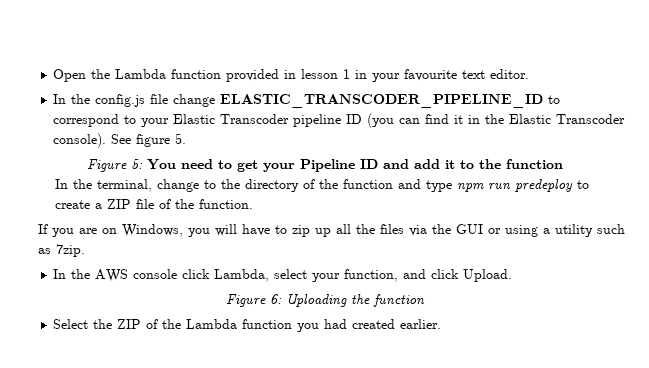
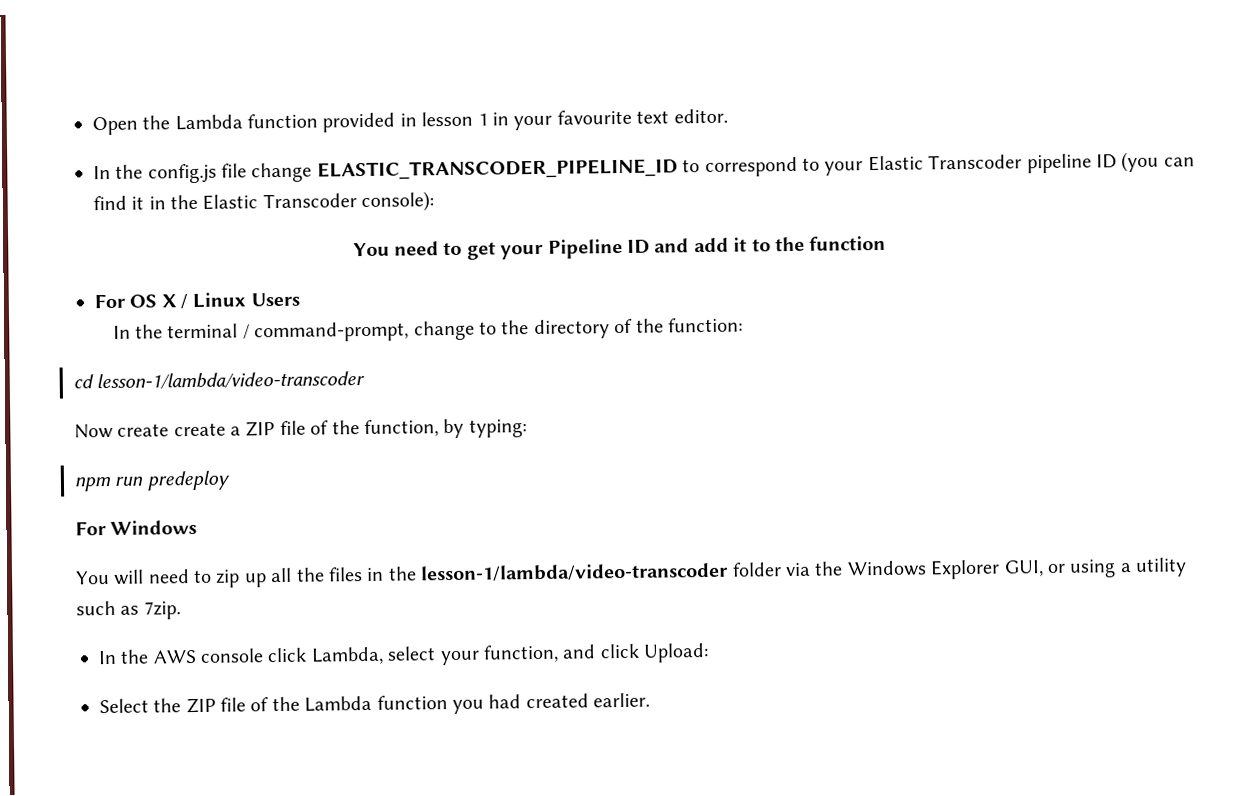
[53,133,187,148] [86,159,143,172] console). See figure 5. // Figure 5: -> [361,191,435,213] console): //
[54,179,152,192] // In the terminal, -> [93,292,300,310] [112,321,410,343] // For OS X / Linux Users // In the terminal / command-prompt,
[342,179,589,192] function and type npm run predeploy to -> [668,317,744,333] [72,370,366,391] [73,423,170,439] function: // cd lesson-1/lambda/video-transcoder // Now create
[198,199,253,209] [37,224,270,237] function. // If you are on Windows, you will have -> [364,418,527,439] [73,470,231,492] [74,519,198,536] [74,569,190,585] function, by typing: // npm run predeploy // For Windows // You will need
[408,224,483,236] via the GUI -> [366,559,1044,583] in the lesson-1/lambda/video-transcoder folder via the Windows Explorer GUI,
[463,269,513,282] [225,294,425,307] Upload. // Figure 6: Uploading the function -> [643,642,710,663] Upload:
(142, 324) none -> [220,697,247,712] file

